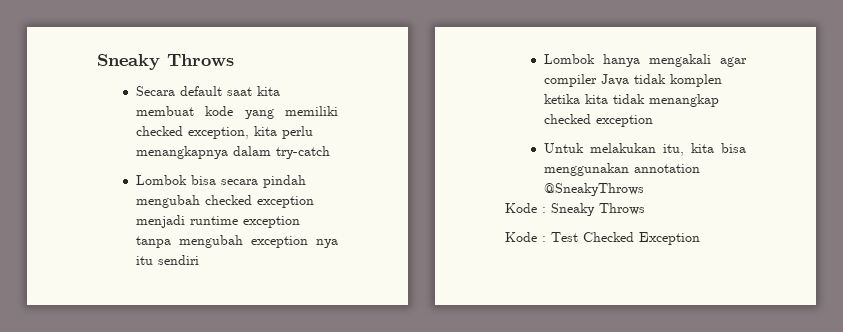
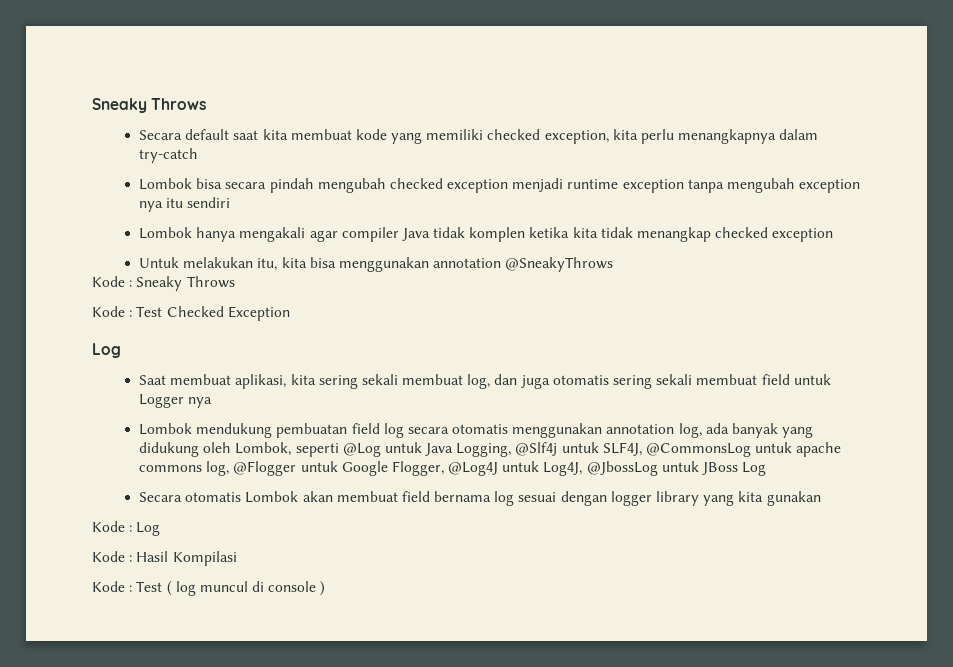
(700, 238) none -> [92,343,121,358] [138,374,831,389] [138,394,213,408] [138,423,814,438] [138,442,842,457] [138,461,767,476] [138,491,821,506] [92,521,161,536] [92,551,237,566] [92,581,326,596] // Log // Saat membuat aplikasi, kita sering sekali membuat log, dan juga otomatis sering sekali membuat field untuk Logger nya // Lombok mendukung pembuatan field log secara otomatis menggunakan annotation log, ada banyak yang didukung oleh Lombok, seperti @Log untuk Java Logging, @Slf4j untuk SLF4J, @CommonsLog untuk apache commons log, @Flogger untuk Google Flogger, @Log4J untuk Log4J, @JbossLog untuk JBoss Log // Secara otomatis Lombok akan membuat field bernama log sesuai dengan logger library yang kita gunakan // Kode : Log // Kode : Hasil Kompilasi // Kode : Test ( log muncul di console )

